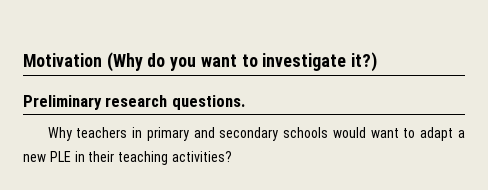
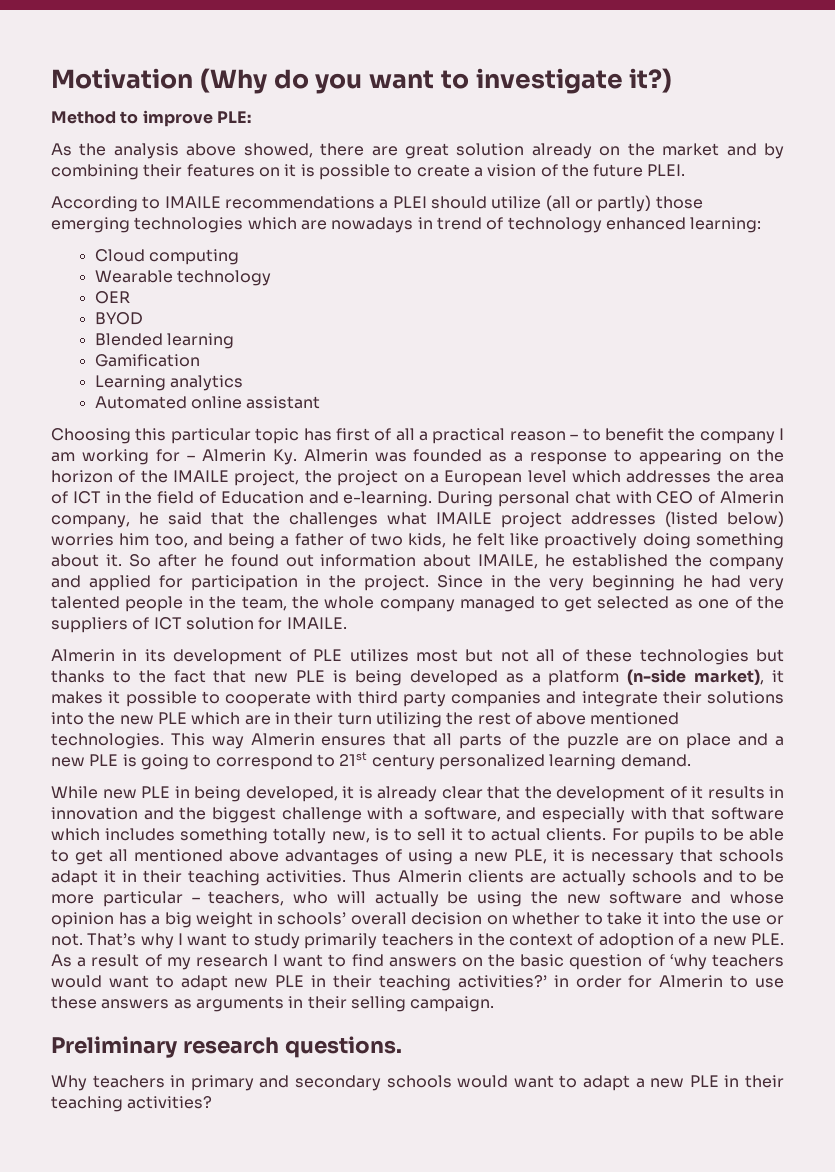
(378, 62) none -> [51,110,251,127] [51,143,785,159] [51,164,686,180] [51,195,703,212] [51,217,762,233] [94,249,240,265] [94,270,272,286] [94,291,130,304] [94,312,143,325] [94,333,235,349] [94,354,200,367] [94,375,244,391] [94,396,321,409] [51,428,784,444] [51,449,785,465] [51,470,784,486] [51,491,784,507] [51,511,784,528] [51,533,784,549] [51,554,784,570] [51,575,784,591] [51,596,784,612] [51,617,347,633] [51,649,785,665] [51,669,785,686] [51,691,784,707] [51,712,680,728] [51,733,785,749] [51,752,691,770] [51,786,784,802] [51,807,785,823] [51,828,784,844] [51,849,784,865] [51,870,784,886] [51,891,784,907] [51,912,784,928] [51,933,785,949] [51,954,784,970] [51,975,785,991] [51,996,495,1012] // Method to improve PLE: // As the analysis above showed, there are great solution already on the market and by combining their features on it is possible to create a vision of the future PLEI. // According to IMAILE recommendations a PLEI should utilize (all or partly) those emerging technologies which are nowadays in trend of technology enhanced learning: // Cloud computing // Wearable technology // OER // BYOD // Blended learning // Gamification // Learning analytics // Automated online assistant // Choosing this particular topic has first of all a practical reason – to benefit the company I am working for – Almerin Ky. Almerin was founded as a response to appearing on the horizon of the IMAILE project, the project on a European level which addresses the area of ICT in the field of Education and e-learning. During personal chat with CEO of Almerin company, he said that the challenges what IMAILE project addresses (listed below) worries him too, and being a father of two kids, he felt like proactively doing something about it. So after he found out information about IMAILE, he established the company and applied for participation in the project. Since in the very beginning he had very talented people in the team, the whole company managed to get selected as one of the suppliers of ICT solution for IMAILE. // Almerin in its development of PLE utilizes most but not all of these technologies but thanks to the fact that new PLE is being developed as a platform (n-side market), it makes it possible to cooperate with third party companies and integrate their solutions into the new PLE which are in their turn utilizing the rest of above mentioned technologies. This way Almerin ensures that all parts of the puzzle are on place and a new PLE is going to correspond to 21st century personalized learning demand. // While new PLE in being developed, it is already clear that the development of it results in innovation and the biggest challenge with a software, and especially with that software which includes something totally new, is to sell it to actual clients. For pupils to be able to get all mentioned above advantages of using a new PLE, it is necessary that schools adapt it in their teaching activities. Thus Almerin clients are actually schools and to be more particular – teachers, who will actually be using the new software and whose opinion has a big weight in schools’ overall decision on whether to take it into the use or not. That’s why I want to study primarily teachers in the context of adoption of a new PLE. As a result of my research I want to find answers on the basic question of ‘why teachers would want to adapt new PLE in their teaching activities?’ in order for Almerin to use these answers as arguments in their selling campaign.

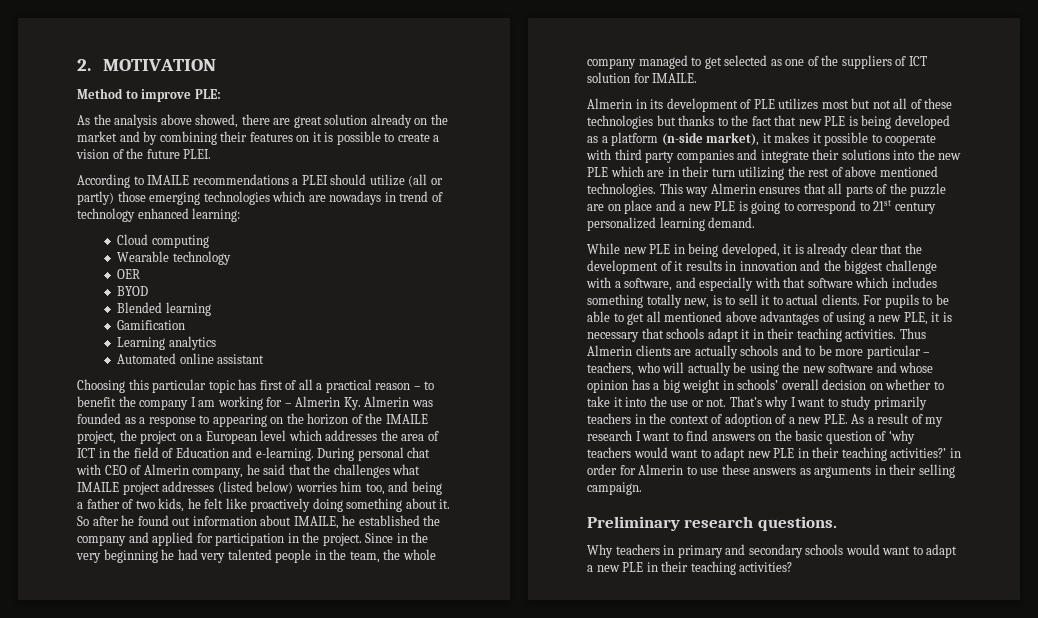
[51,68,673,94] Motivation (Why do you want to investigate it?) -> [77,59,216,71] 2. MOTIVATION

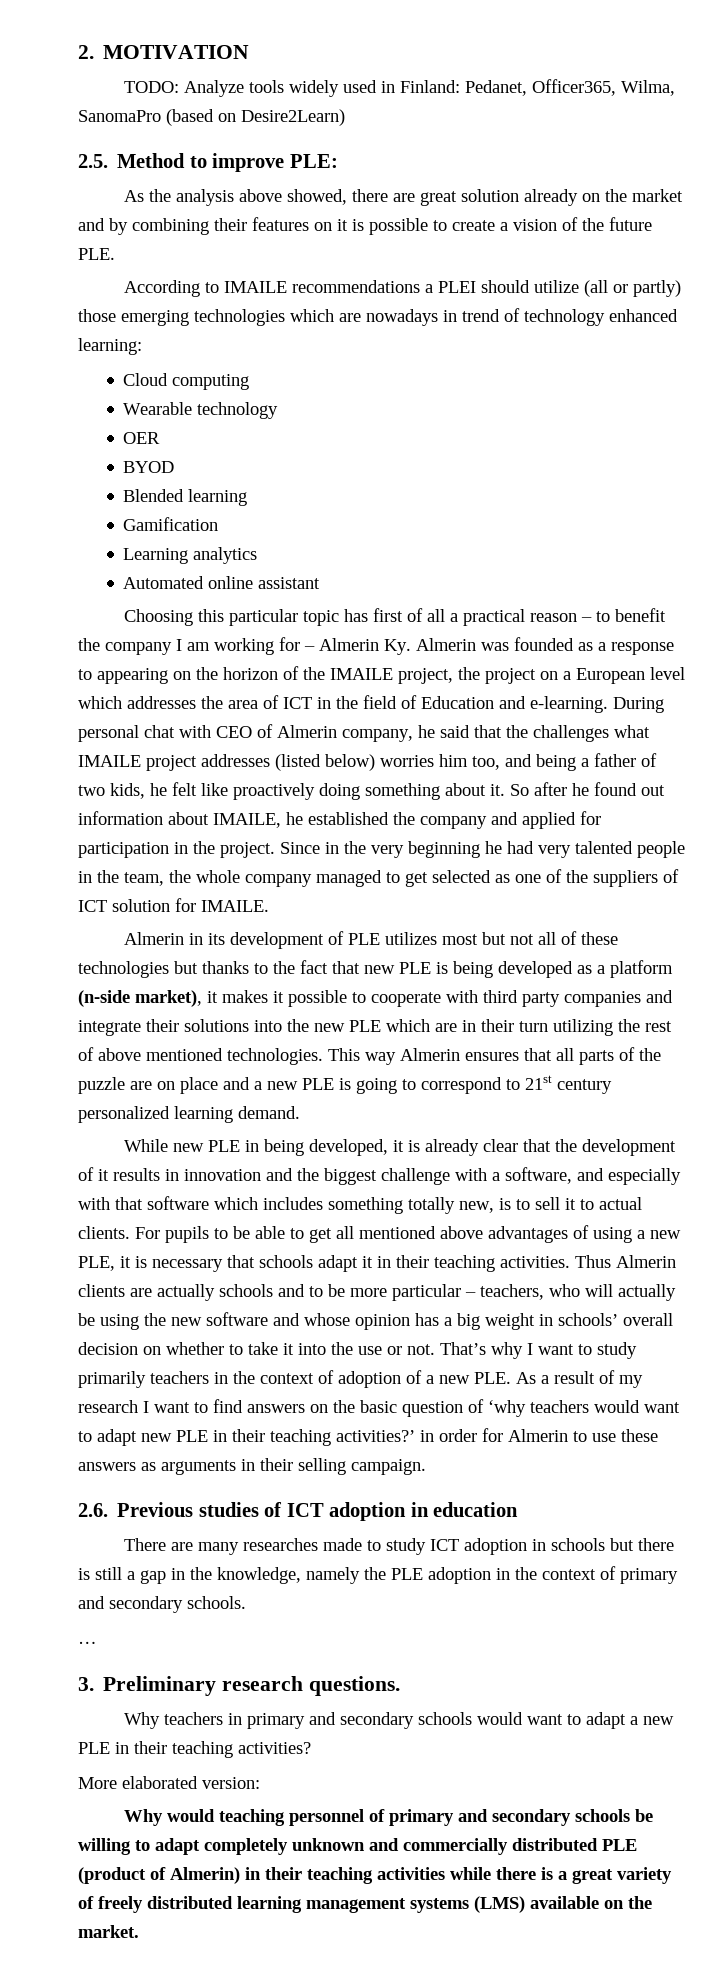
(216, 65) none -> [123,79,675,97] [78,109,345,126] [78,154,108,168] TODO: Analyze tools widely used in Finland: Pedanet, Officer365, Wilma, SanomaPro (based on Desire2Learn) // 2.5.
[183,149,212,159] PLEI. -> [78,248,115,260] PLE.
(642, 488) none -> [78,1502,519,1521] [123,1538,674,1555] [78,1566,678,1584] [78,1596,246,1613] [78,1641,97,1644] [78,1677,94,1691] 2.6. Previous studies of ICT adoption in education // There are many researches made to study ICT adoption in schools but there is still a gap in the knowledge, namely the PLE adoption in the context of primary and secondary schools. // … // 3.
(793, 567) none -> [78,1776,260,1789] [123,1809,653,1826] [78,1838,637,1855] [78,1867,672,1884] [78,1896,652,1913] [78,1925,139,1938] // More elaborated version: // Why would teaching personnel of primary and secondary schools be willing to adapt completely unknown and commercially distributed PLE (product of Almerin) in their teaching activities while there is a great variety of freely distributed learning management systems (LMS) available on the market.

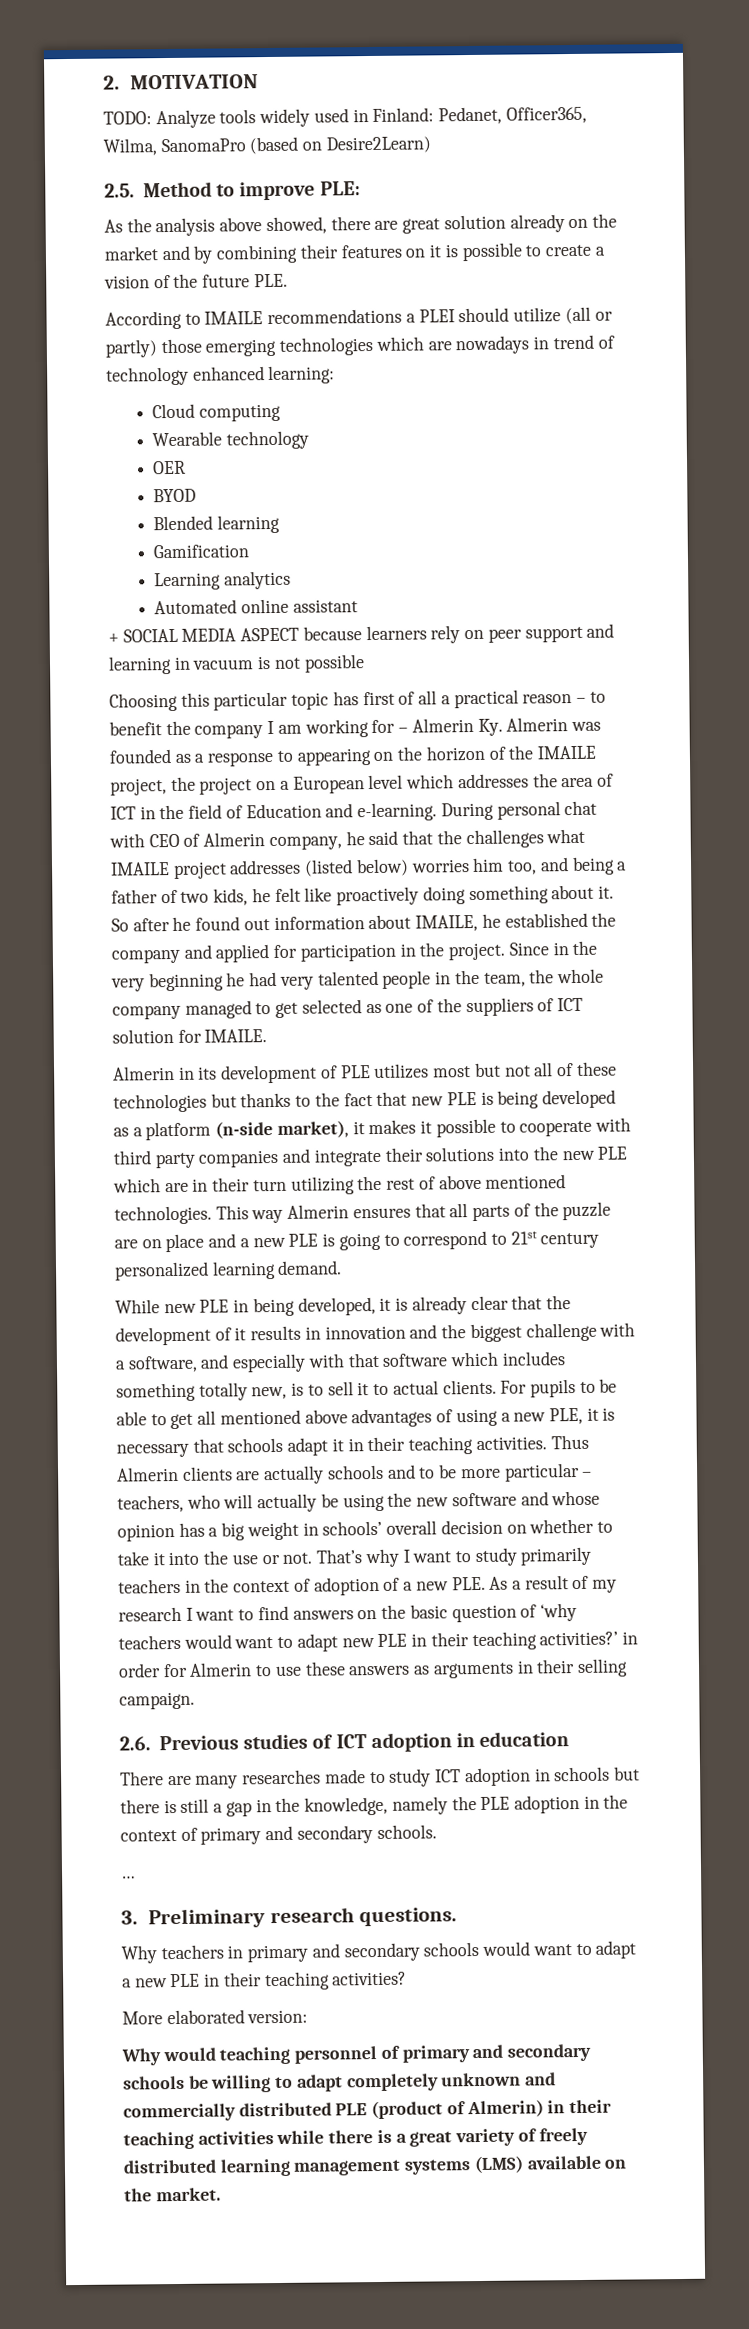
(321, 583) none -> [108,623,615,644] [108,654,365,675] // + SOCIAL MEDIA ASPECT because learners rely on peer support and learning in vacuum is not possible

